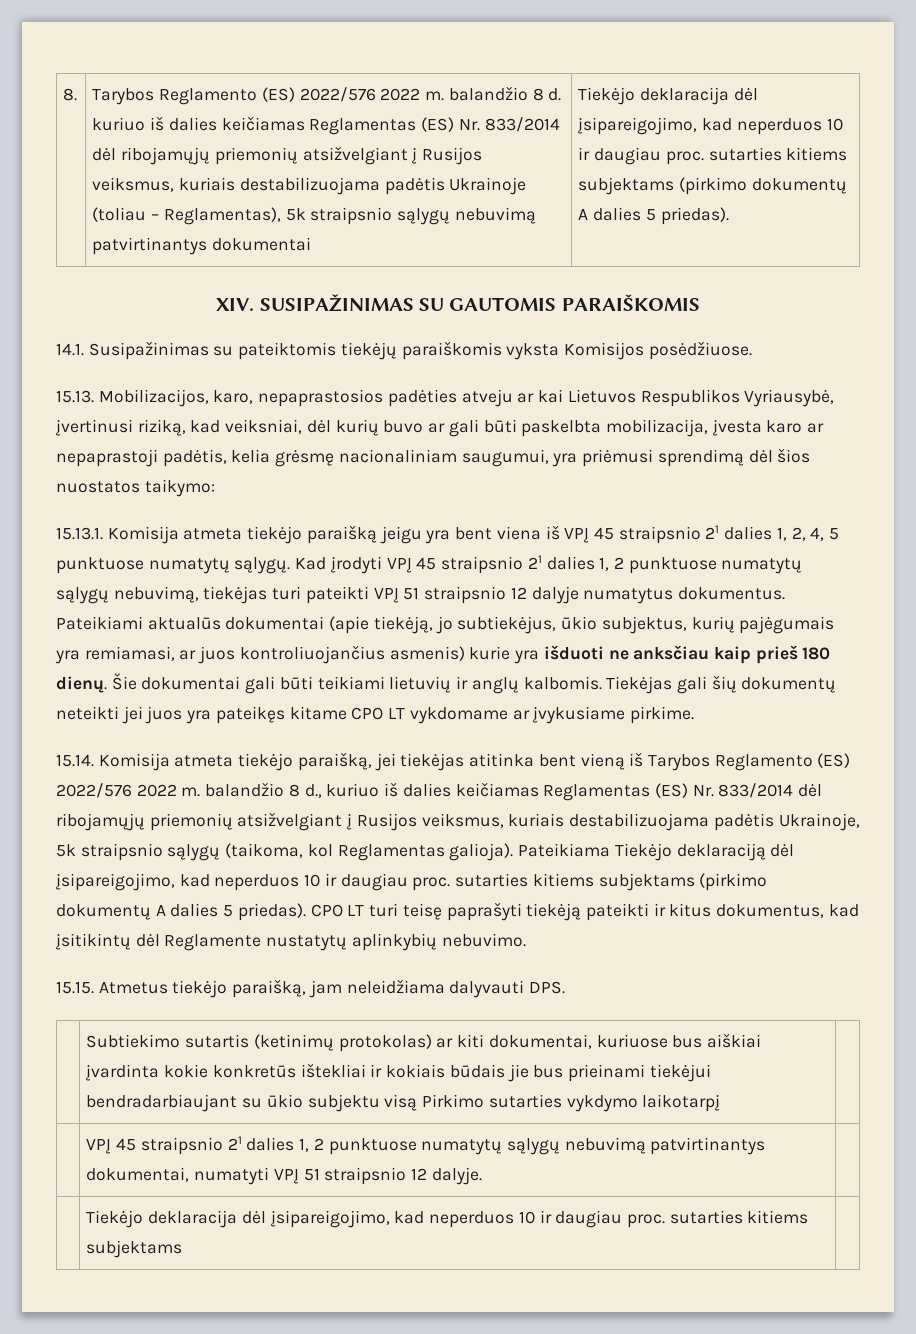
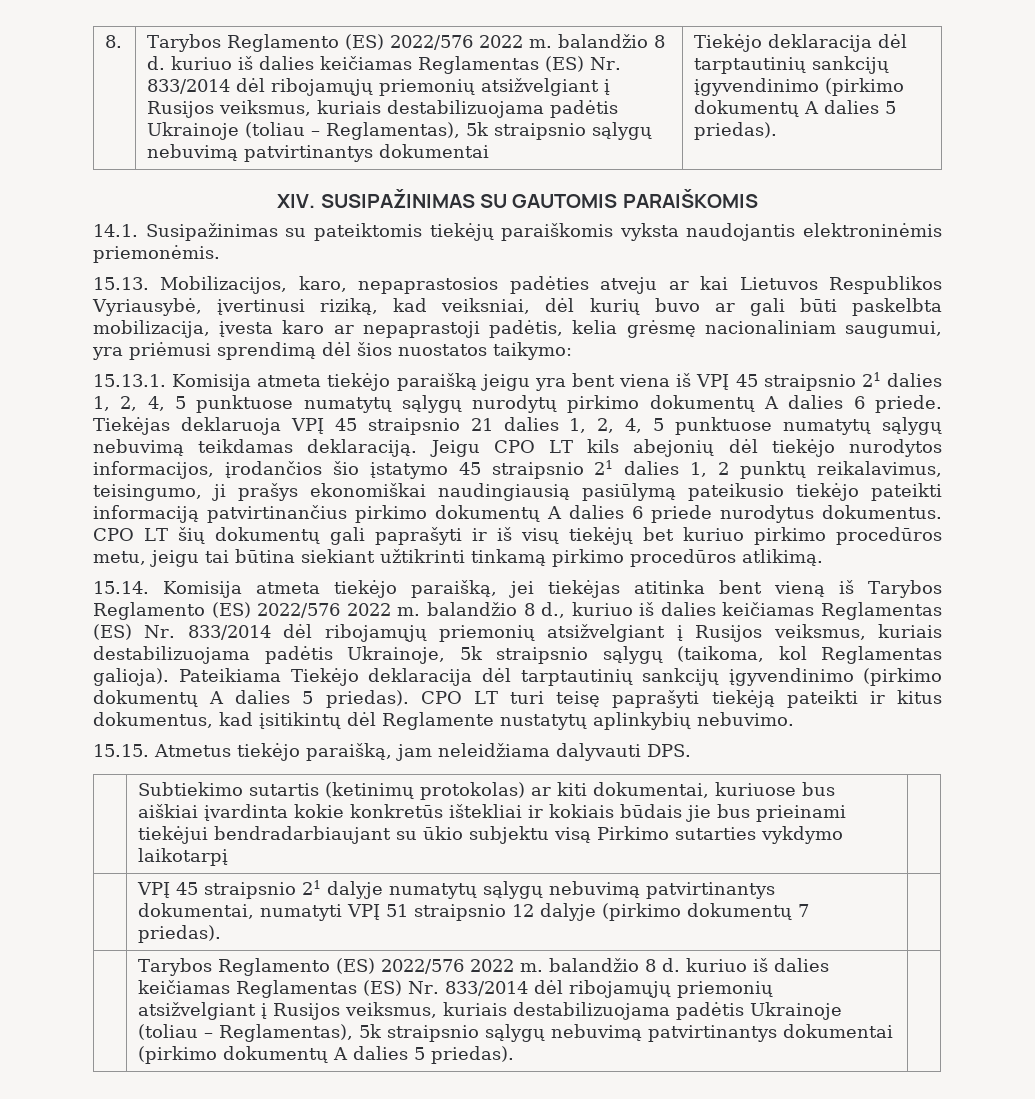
[578,117,843,135] [578,147,848,165] [578,177,675,195] įsipareigojimo, kad neperduos 10 ir daugiau proc. sutarties kitiems subjektams -> [694,56,890,74] [694,78,820,96] tarptautinių sankcijų įgyvendinimo
[564,341,752,360] Komisijos posėdžiuose. -> [686,223,942,241] [93,245,220,263] naudojantis elektroninėmis priemonėmis.
[234,555,803,574] [56,586,785,604] [56,616,835,634] [55,645,831,664] [56,673,837,694] [56,706,694,724] sąlygų. Kad įrodyti VPĮ 45 straipsnio 21 dalies 1, 2 punktuose numatytų sąlygų nebuvimą, tiekėjas turi pateikti VPĮ 51 straipsnio 12 dalyje numatytus dokumentus. Pateikiami aktualūs dokumentai (apie tiekėją, jo subtiekėjus, ūkio subjektus, kurių pajėgumais yra remiamasi, ar juos kontroliuojančius asmenis) kurie yra išduoti ne anksčiau kaip prieš 180 dienų. Šie dokumentai gali būti teikiami lietuvių ir anglų kalbomis. Tiekėjas gali šių dokumentų neteikti jei juos yra pateikęs kitame CPO LT vykdomame ar įvykusiame pirkime. -> [401,395,942,413] [93,417,942,435] [93,439,943,457] [93,460,942,479] [93,483,942,501] [93,505,942,523] [93,527,942,545] [93,549,823,567] sąlygų nurodytų pirkimo dokumentų A dalies 6 priede. Tiekėjas deklaruoja VPĮ 45 straipsnio 21 dalies 1, 2, 4, 5 punktuose numatytų sąlygų nebuvimą teikdamas deklaraciją. Jeigu CPO LT kils abejonių dėl tiekėjo nurodytos informacijos, įrodančios šio įstatymo 45 straipsnio 21 dalies 1, 2 punktų reikalavimus, teisingumo, ji prašys ekonomiškai naudingiausią pasiūlymą pateikusio tiekėjo pateikti informaciją patvirtinančius pirkimo dokumentų A dalies 6 priede nurodytus dokumentus. CPO LT šių dokumentų gali paprašyti ir iš visų tiekėjų bet kuriuo pirkimo procedūros metu, jeigu tai būtina siekiant užtikrinti tinkamą pirkimo procedūros atlikimą.
[676,843,795,861] [56,873,695,891] deklaraciją dėl įsipareigojimo, kad neperduos 10 ir daugiau proc. sutarties kitiems subjektams -> [368,668,854,686] deklaracija dėl tarptautinių sankcijų įgyvendinimo
[246,1137,417,1155] dalies 1, 2 punktuose -> [327,881,384,899] dalyje
[431,1167,482,1185] [86,1210,809,1228] [86,1240,183,1258] dalyje. | // | Tiekėjo deklaracija dėl įsipareigojimo, kad neperduos 10 ir daugiau proc. sutarties kitiems subjektams -> [540,903,810,921] [138,925,222,943] [138,958,830,976] [138,980,774,998] [138,1002,843,1020] [138,1024,894,1042] [138,1046,515,1064] dalyje (pirkimo dokumentų 7 priedas). | // | Tarybos Reglamento (ES) 2022/576 2022 m. balandžio 8 d. kuriuo iš dalies keičiamas Reglamentas (ES) Nr. 833/2014 dėl ribojamųjų priemonių atsižvelgiant į Rusijos veiksmus, kuriais destabilizuojama padėtis Ukrainoje (toliau – Reglamentas), 5k straipsnio sąlygų nebuvimą patvirtinantys dokumentai (pirkimo dokumentų A dalies 5 priedas).

